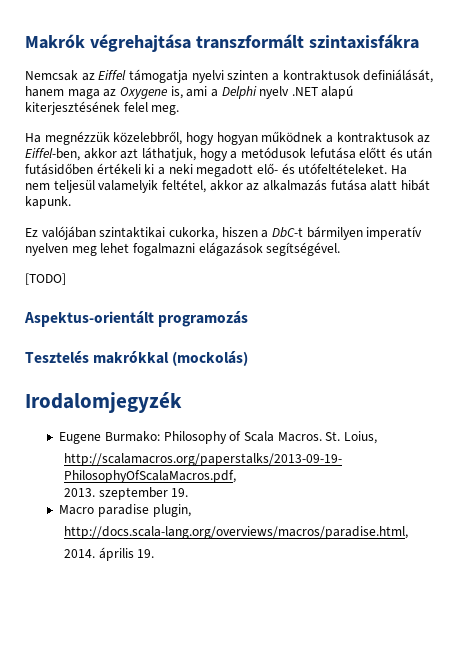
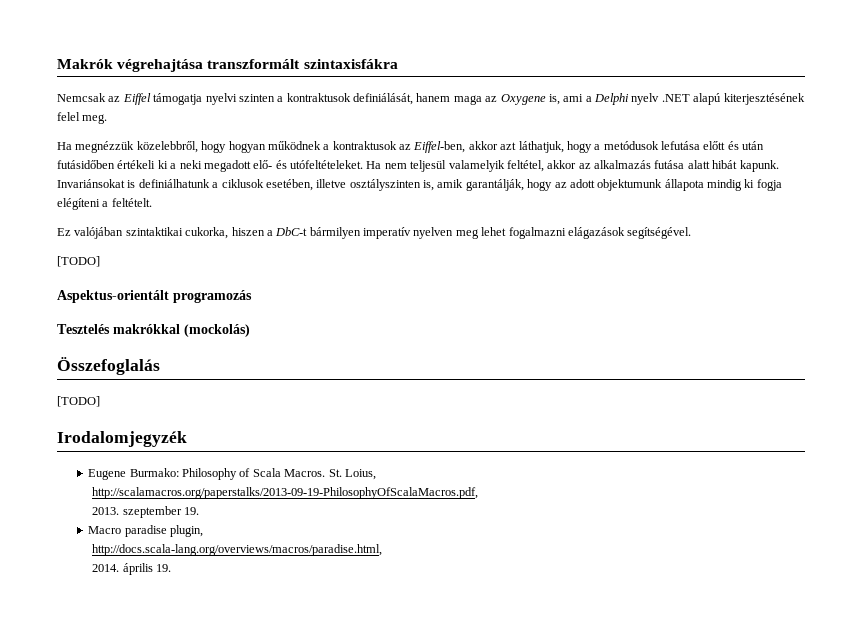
(71, 202) none -> [57,179,782,191] [57,198,152,210] Invariánsokat is definiálhatunk a ciklusok esetében, illetve osztályszinten is, amik garantálják, hogy az adott objektumunk állapota mindig ki fogja elégíteni a feltételt.
(249, 358) none -> [57,357,160,375] [57,396,100,407] // Összefoglalás // [TODO]

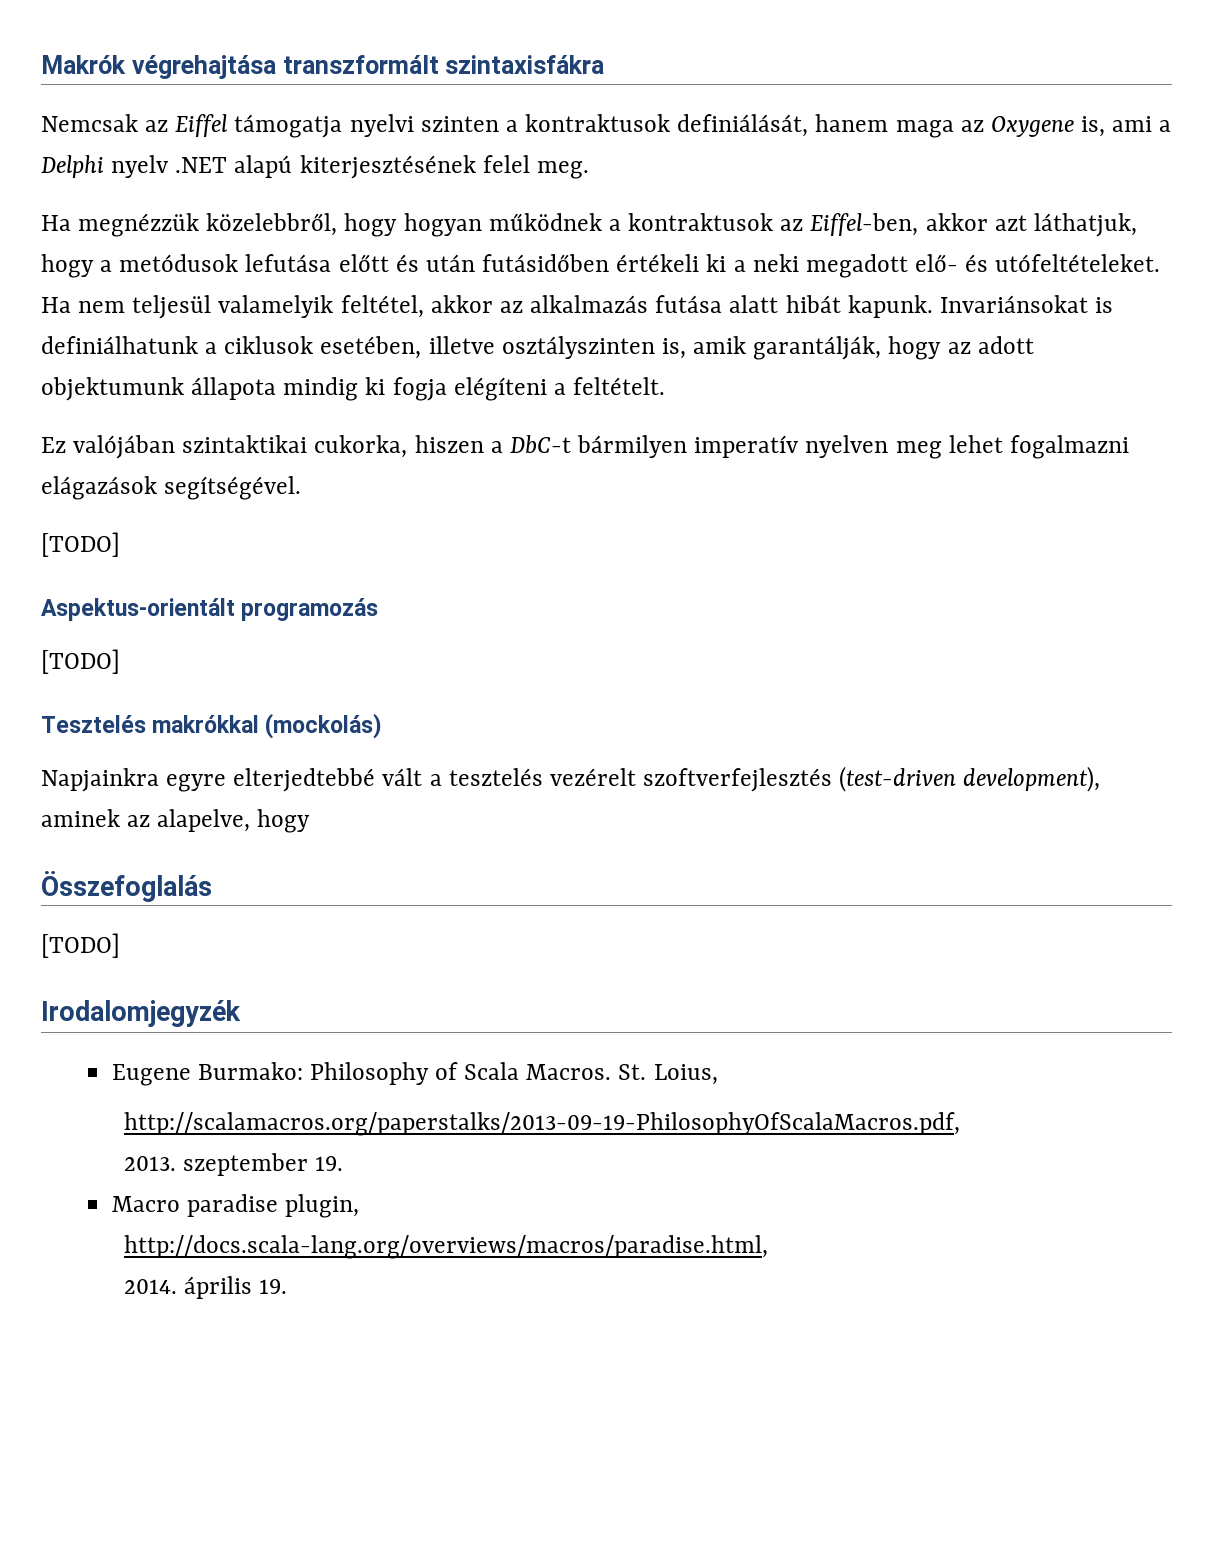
(252, 296) none -> [41,649,120,674] // [TODO]
(250, 330) none -> [41,766,1101,792] [41,809,311,833] // Napjainkra egyre elterjedtebbé vált a tesztelés vezérelt szoftverfejlesztés (test-driven development), aminek az alapelve, hogy

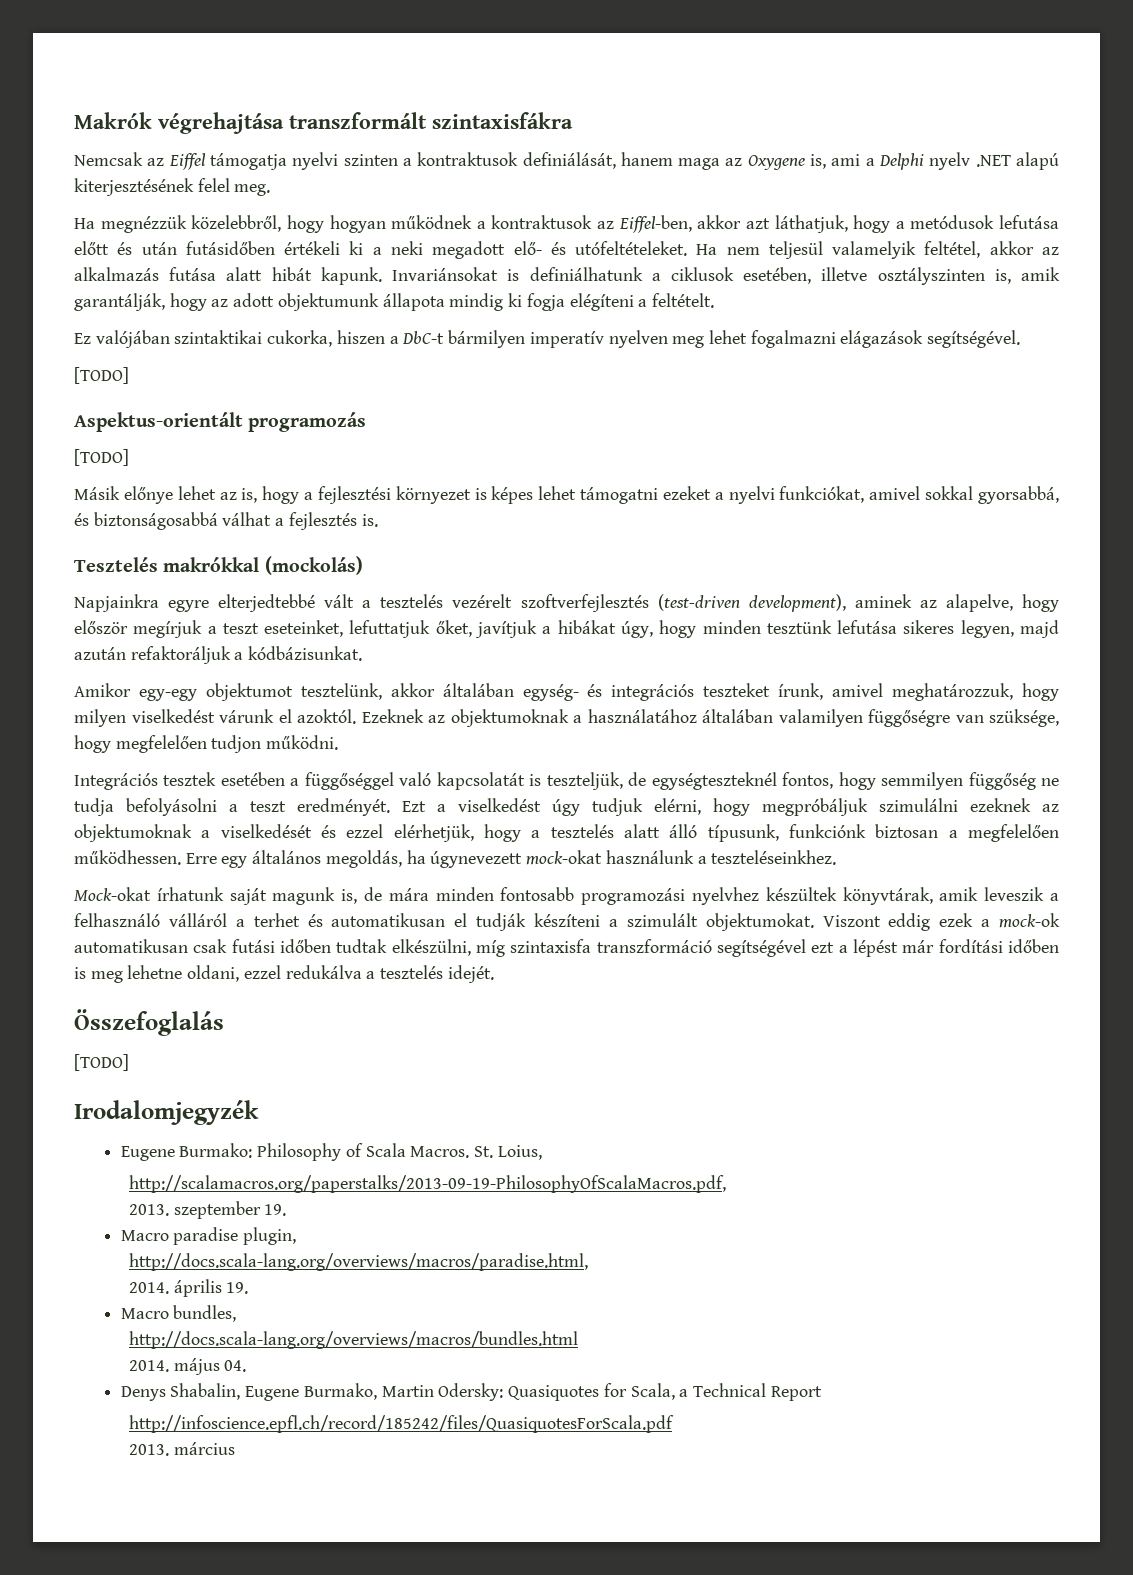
(120, 661) none -> [74,486,1060,504] [74,512,378,530] // Másik előnye lehet az is, hogy a fejlesztési környezet is képes lehet támogatni ezeket a nyelvi funkciókat, amivel sokkal gyorsabbá, és biztonságosabbá válhat a fejlesztés is.
(311, 821) none -> [74,620,1059,638] [74,646,363,664] [74,683,1059,701] [74,709,1059,727] [74,735,339,753] [74,772,1059,790] [74,798,1059,816] [74,824,1059,842] [74,850,837,868] [74,887,1059,905] [74,913,1060,931] [74,939,1060,957] [74,965,494,983] először megírjuk a teszt eseteinket, lefuttatjuk őket, javítjuk a hibákat úgy, hogy minden tesztünk lefutása sikeres legyen, majd azután refaktoráljuk a kódbázisunkat. // Amikor egy-egy objektumot tesztelünk, akkor általában egység- és integrációs teszteket írunk, amivel meghatározzuk, hogy milyen viselkedést várunk el azoktól. Ezeknek az objektumoknak a használatához általában valamilyen függőségre van szüksége, hogy megfelelően tudjon működni. // Integrációs tesztek esetében a függőséggel való kapcsolatát is teszteljük, de egységteszteknél fontos, hogy semmilyen függőség ne tudja befolyásolni a teszt eredményét. Ezt a viselkedést úgy tudjuk elérni, hogy megpróbáljuk szimulálni ezeknek az objektumoknak a viselkedését és ezzel elérhetjük, hogy a tesztelés alatt álló típusunk, funkciónk biztosan a megfelelően működhessen. Erre egy általános megoldás, ha úgynevezett mock-okat használunk a teszteléseinkhez. // Mock-okat írhatunk saját magunk is, de mára minden fontosabb programozási nyelvhez készültek könyvtárak, amik leveszik a felhasználó válláról a terhet és automatikusan el tudják készíteni a szimulált objektumokat. Viszont eddig ezek a mock-ok automatikusan csak futási időben tudtak elkészülni, míg szintaxisfa transzformáció segítségével ezt a lépést már fordítási időben is meg lehetne oldani, ezzel redukálva a tesztelés idejét.
(288, 1286) none -> [120,1305,237,1322] [129,1331,579,1349] [129,1358,247,1375] [120,1383,822,1401] [129,1415,675,1433] [129,1442,235,1456] // Macro bundles, // http://docs.scala-lang.org/overviews/macros/bundles.html // 2014. május 04. // Denys Shabalin, Eugene Burmako, Martin Odersky: Quasiquotes for Scala, a Technical Report // http://infoscience.epfl.ch/record/185242/files/QuasiquotesForScala.pdf // 2013. március

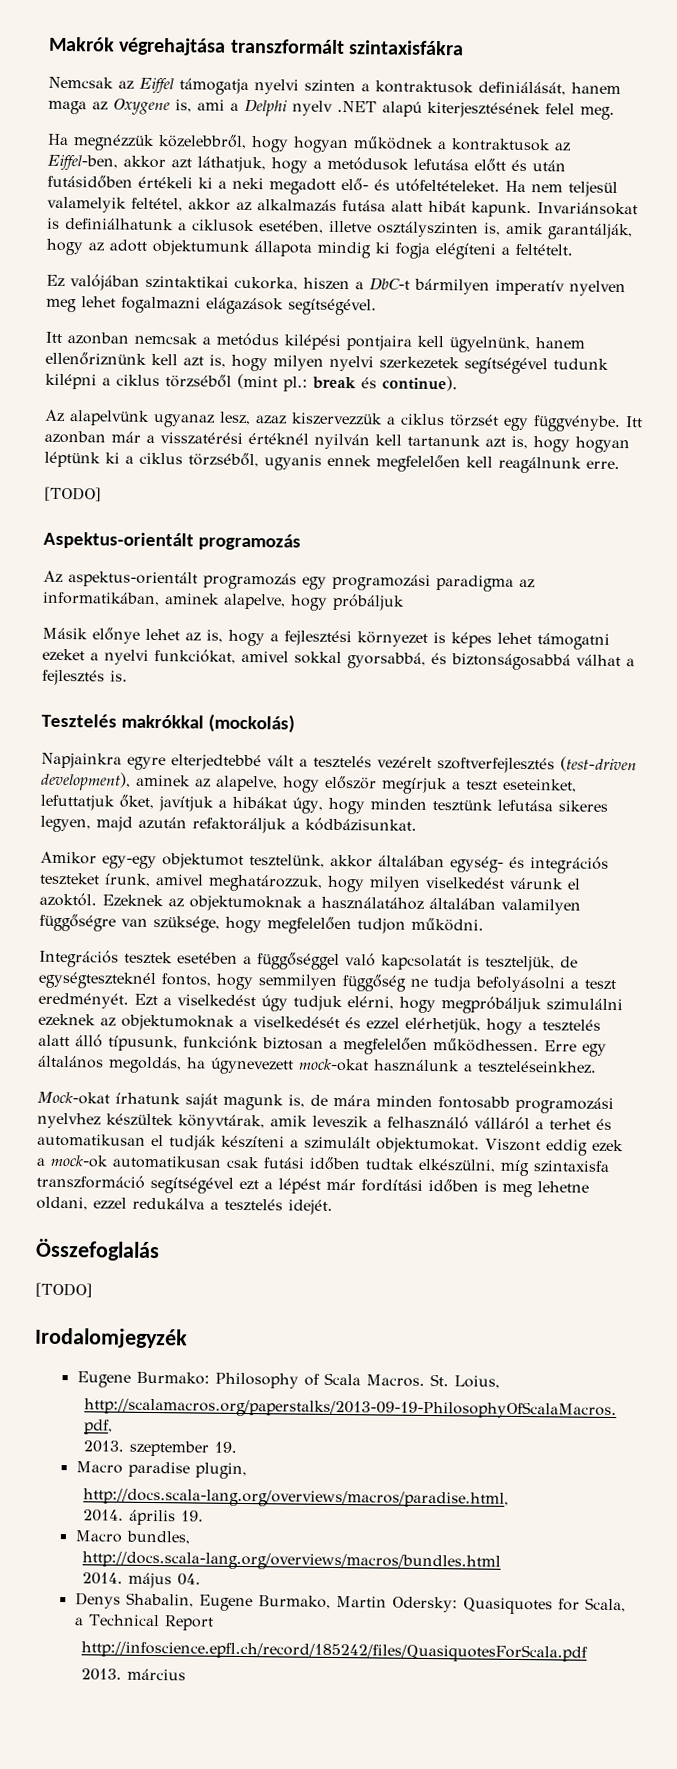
[74,367,129,384] [74,412,367,432] [74,449,129,466] [TODO] // Aspektus-orientált programozás // [TODO] -> [45,331,585,354] [45,351,609,375] [45,373,458,392] [44,409,643,433] [44,430,630,454] [44,451,620,474] [44,486,102,502] [43,531,301,551] [43,570,535,592] [43,591,405,611] Itt azonban nemcsak a metódus kilépési pontjaira kell ügyelnünk, hanem ellenőriznünk kell azt is, hogy milyen nyelvi szerkezetek segítségével tudunk kilépni a ciklus törzséből (mint pl.: break és continue). // Az alapelvünk ugyanaz lesz, azaz kiszervezzük a ciklus törzsét egy függvénybe. Itt azonban már a visszatérési értéknél nyilván kell tartanunk azt is, hogy hogyan léptünk ki a ciklus törzséből, ugyanis ennek megfelelően kell reagálnunk erre. // [TODO] // Aspektus-orientált programozás // Az aspektus-orientált programozás egy programozási paradigma az informatikában, aminek alapelve, hogy próbáljuk

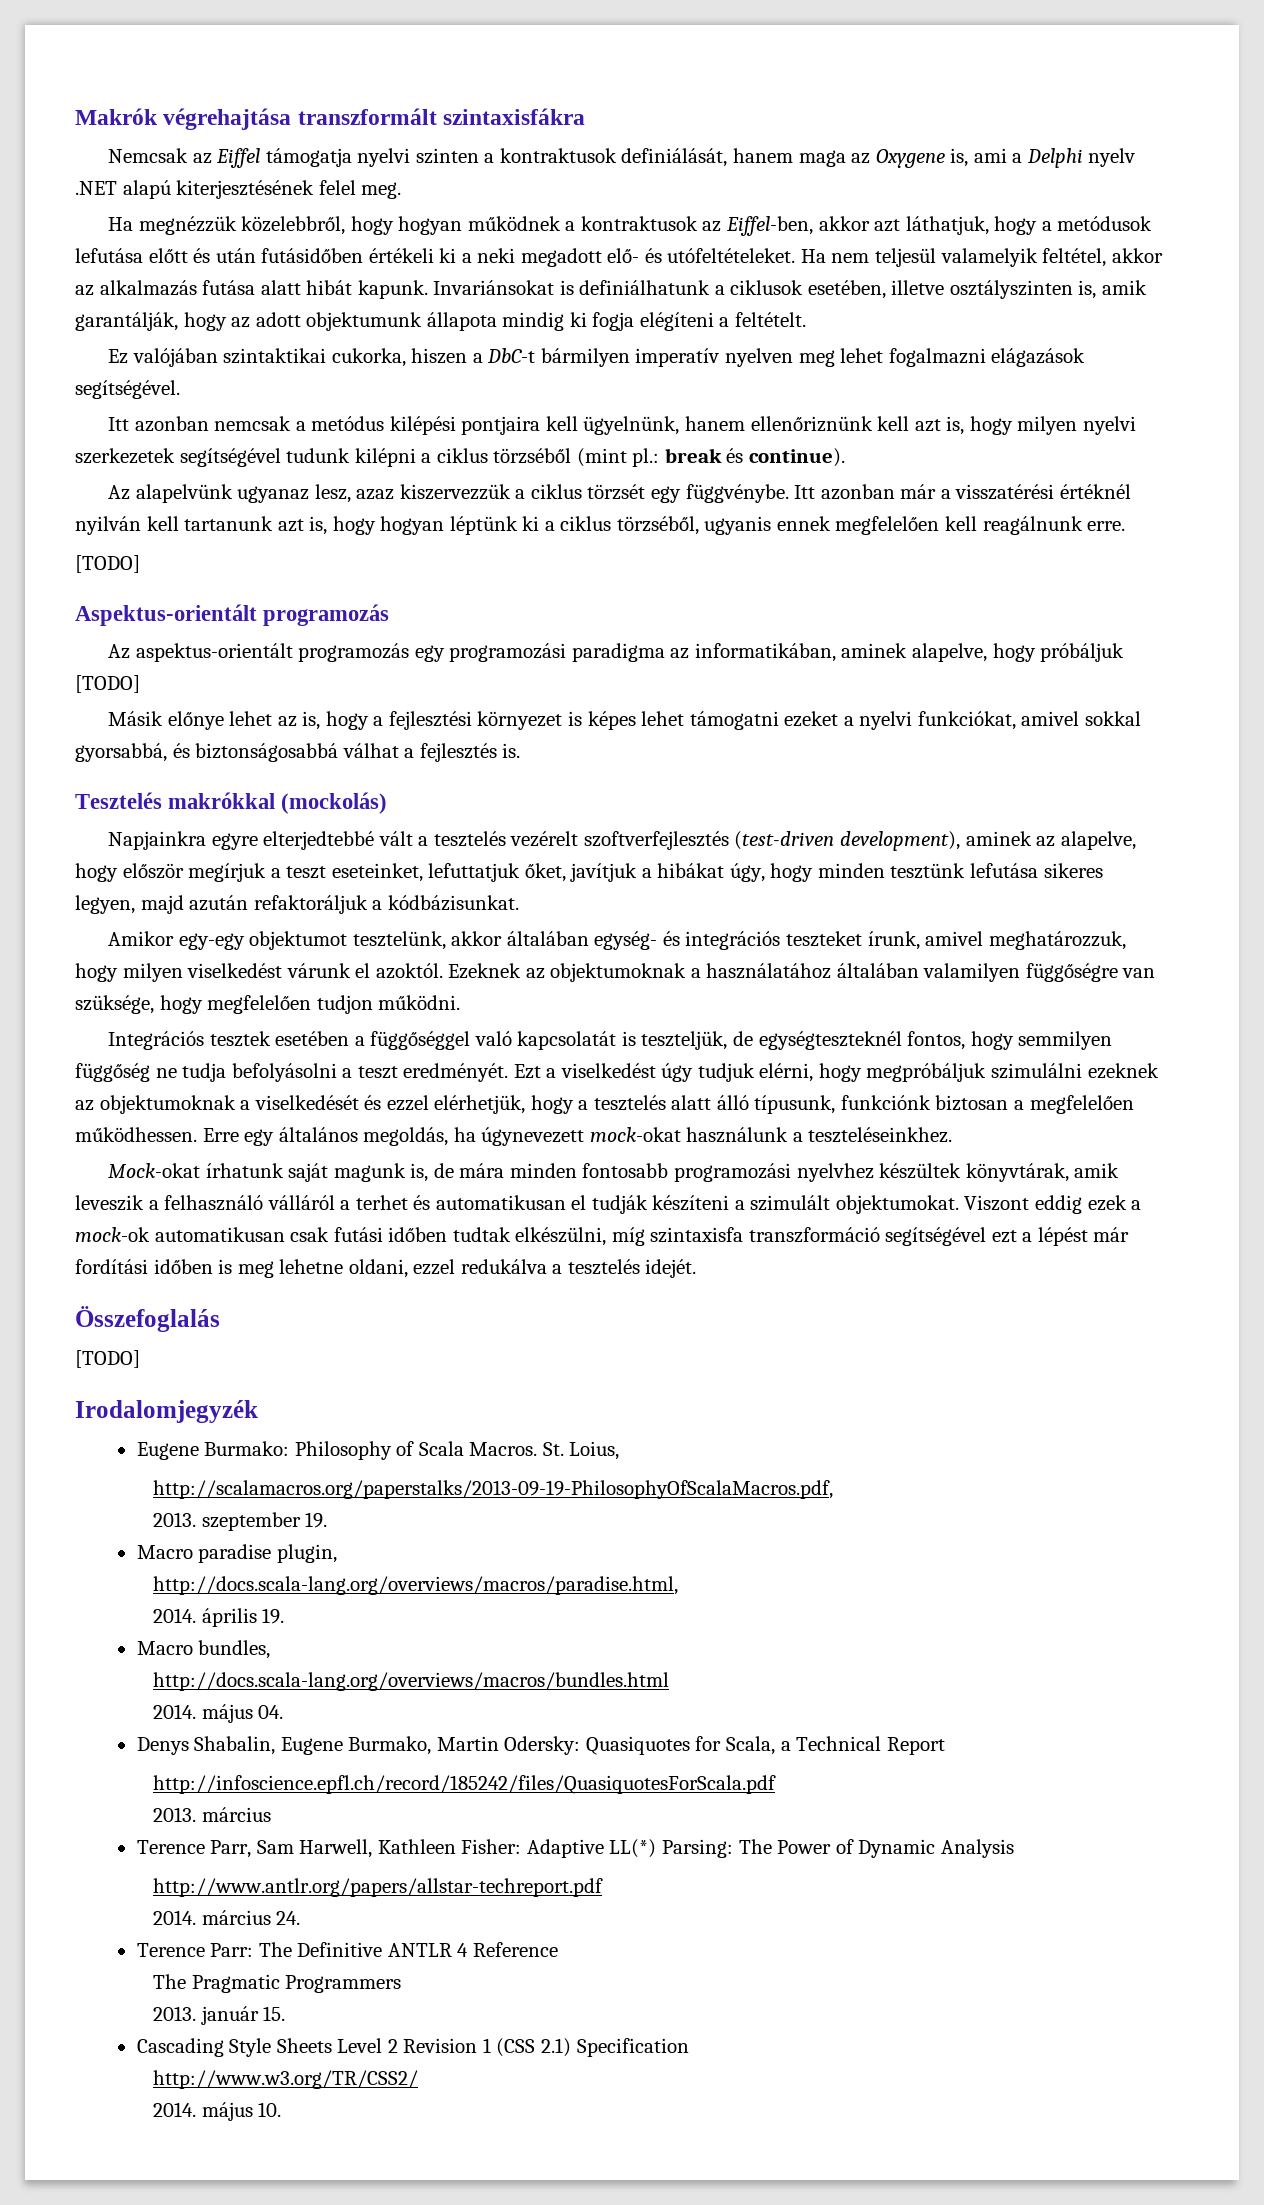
(405, 602) none -> [75,675,140,693] [TODO]
(187, 1674) none -> [136,1839,1014,1858] [153,1878,604,1897] [153,1910,301,1925] [136,1942,558,1957] [153,1974,402,1993] [153,2006,286,2025] [136,2038,689,2057] [153,2070,419,2089] [153,2102,282,2121] // Terence Parr, Sam Harwell, Kathleen Fisher: Adaptive LL(*) Parsing: The Power of Dynamic Analysis // http://www.antlr.org/papers/allstar-techreport.pdf // 2014. március 24. // Terence Parr: The Definitive ANTLR 4 Reference // The Pragmatic Programmers // 2013. január 15. // Cascading Style Sheets Level 2 Revision 1 (CSS 2.1) Specification // http://www.w3.org/TR/CSS2/ // 2014. május 10.

